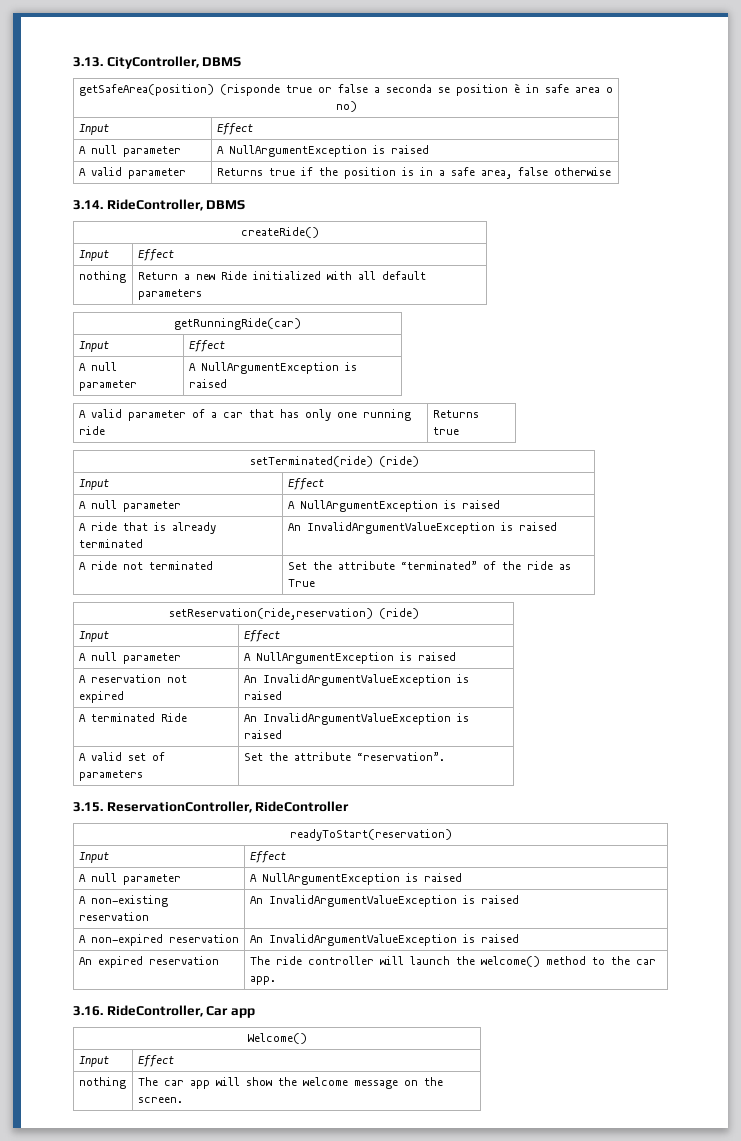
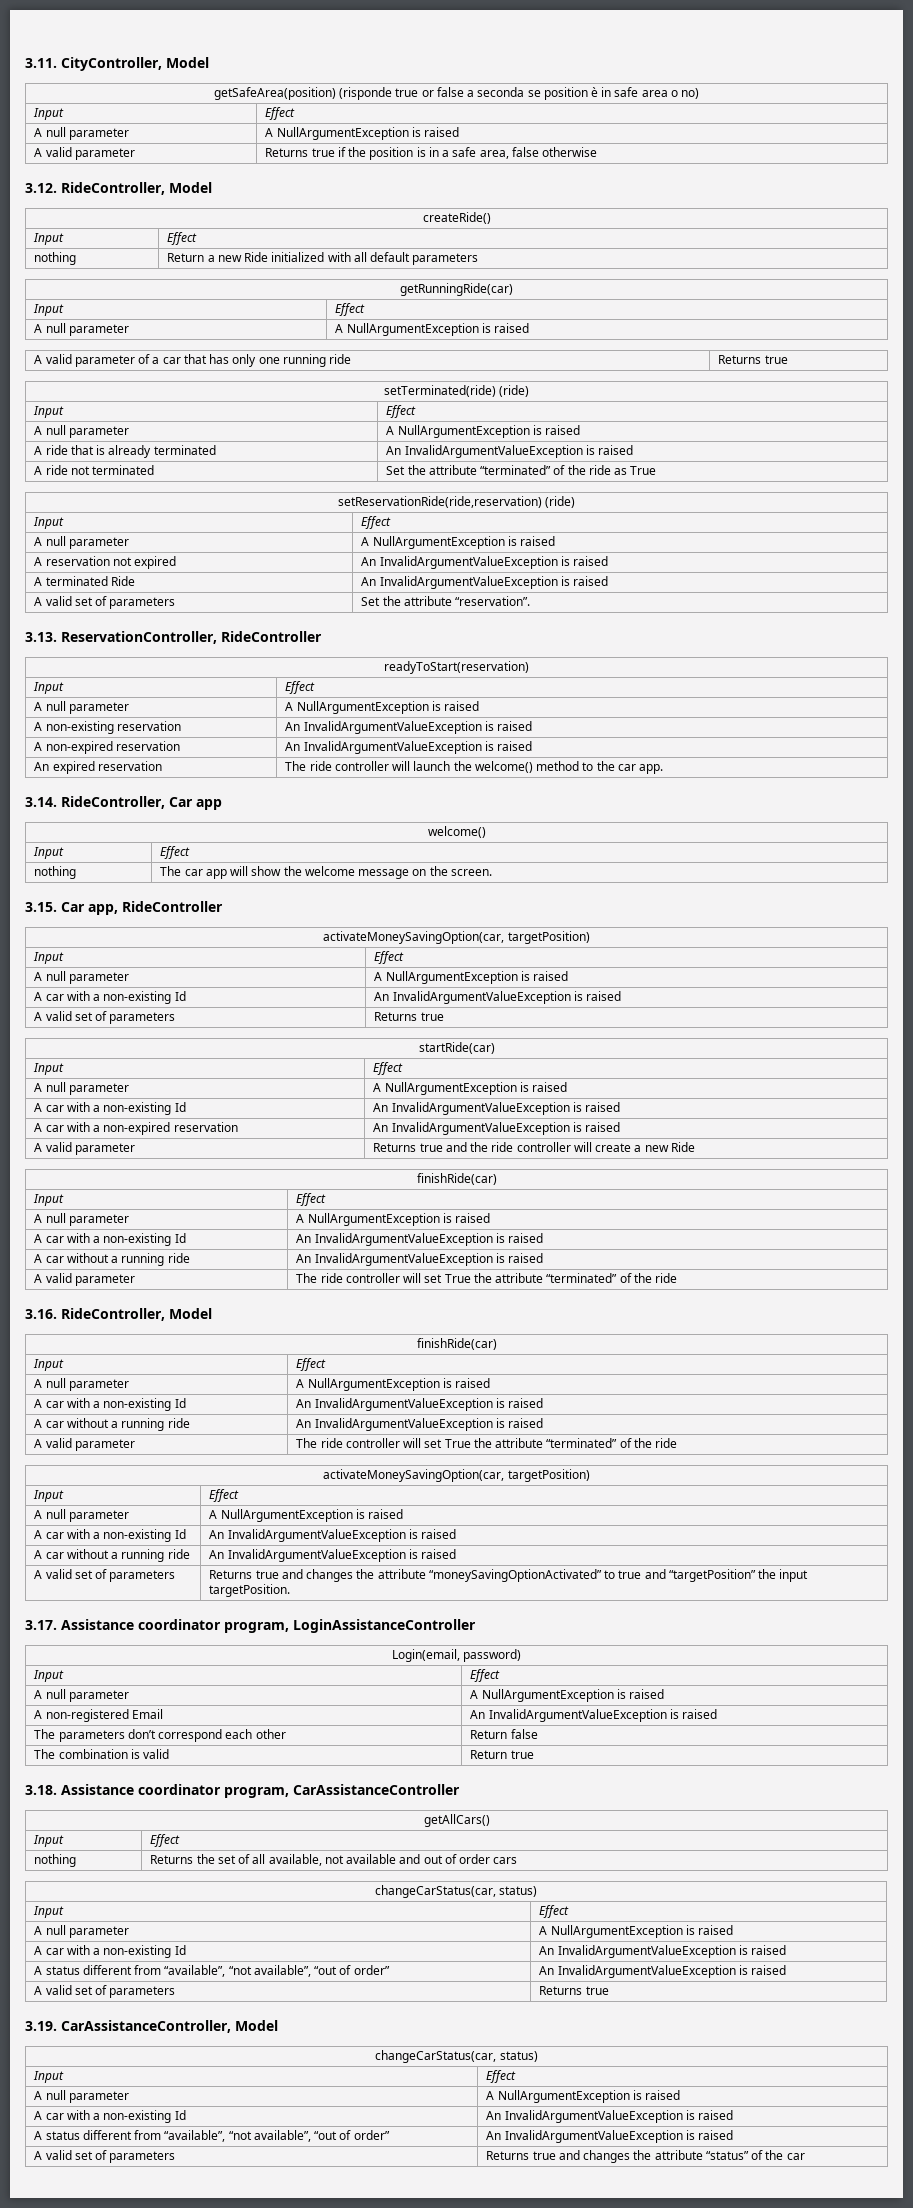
[73,56,242,69] 3.13. CityController, DBMS -> [25,57,209,71] 3.11. CityController, Model
[73,199,246,211] 3.14. RideController, DBMS -> [25,182,212,195] 3.12. RideController, Model
[168,608,373,620] setReservation(ride,reservation) -> [337,496,542,508] setReservationRide(ride,reservation)
[73,802,103,812] 3.15. -> [25,632,57,642] 3.13.
[73,1006,103,1016] 3.16. -> [25,797,57,807] 3.14.
[247,1033,307,1044] Welcome() -> [427,826,486,838] welcome()
(183, 1100) none -> [25,901,223,915] [323,931,590,944] [33,952,65,964] [374,951,405,964] [34,971,129,984] [374,971,569,984] [34,991,186,1004] [374,991,622,1004] [34,1011,176,1024] [374,1012,444,1021] [418,1042,495,1054] [33,1063,65,1075] [373,1062,404,1075] [34,1082,129,1095] [373,1082,568,1095] [34,1102,186,1115] [373,1102,621,1115] [34,1122,238,1135] [373,1122,621,1135] [34,1142,135,1155] [373,1142,695,1152] [416,1173,497,1185] [33,1194,65,1206] [296,1193,327,1206] [34,1213,129,1226] [296,1213,491,1226] [34,1233,186,1246] [296,1233,544,1246] [34,1253,190,1266] [296,1253,544,1266] [34,1273,135,1286] [296,1273,678,1283] [25,1308,212,1321] [416,1338,497,1350] [33,1359,65,1371] [296,1358,327,1371] [34,1378,129,1391] [296,1378,491,1391] [34,1398,186,1411] [296,1398,544,1411] [34,1418,190,1431] [296,1418,544,1431] [34,1438,135,1451] [296,1438,678,1448] [323,1469,590,1482] [33,1490,65,1502] [209,1489,240,1502] [34,1509,129,1522] [209,1509,404,1522] [34,1529,186,1542] [209,1529,457,1542] [34,1549,190,1562] [209,1549,457,1562] [34,1569,176,1582] [209,1569,809,1582] [209,1584,291,1597] [25,1619,476,1633] [391,1649,522,1662] [33,1670,65,1682] [470,1669,501,1682] [34,1689,129,1702] [470,1689,665,1702] [34,1709,163,1722] [470,1709,718,1722] [34,1729,286,1742] [470,1729,538,1739] [34,1749,170,1759] [470,1750,534,1759] [25,1784,460,1798] [423,1814,490,1827] [33,1835,65,1847] [150,1834,181,1847] [34,1854,77,1867] [150,1854,518,1866] [374,1885,538,1898] [33,1906,65,1918] [539,1905,570,1918] [34,1925,129,1938] [539,1925,734,1938] [34,1945,186,1958] [539,1945,787,1958] [34,1965,390,1977] [539,1965,787,1978] [34,1985,176,1998] [539,1986,609,1995] [25,2020,278,2033] [375,2050,538,2063] [33,2071,65,2083] [486,2070,517,2083] [34,2090,129,2103] [486,2090,681,2103] [34,2110,186,2123] [486,2110,734,2123] [34,2130,390,2142] [486,2130,734,2143] [34,2150,176,2163] [486,2150,805,2163] // 3.15. Car app, RideController // activateMoneySavingOption(car, targetPosition) // Input | Effect // A null parameter | A NullArgumentException is raised // A car with a non-existing Id | An InvalidArgumentValueException is raised // A valid set of parameters | Returns true // startRide(car) // Input | Effect // A null parameter | A NullArgumentException is raised // A car with a non-existing Id | An InvalidArgumentValueException is raised // A car with a non-expired reservation | An InvalidArgumentValueException is raised // A valid parameter | Returns true and the ride controller will create a new Ride // finishRide(car) // Input | Effect // A null parameter | A NullArgumentException is raised // A car with a non-existing Id | An InvalidArgumentValueException is raised // A car without a running ride | An InvalidArgumentValueException is raised // A valid parameter | The ride controller will set True the attribute “terminated” of the ride // 3.16. RideController, Model // finishRide(car) // Input | Effect // A null parameter | A NullArgumentException is raised // A car with a non-existing Id | An InvalidArgumentValueException is raised // A car without a running ride | An InvalidArgumentValueException is raised // A valid parameter | The ride controller will set True the attribute “terminated” of the ride // activateMoneySavingOption(car, targetPosition) // Input | Effect // A null parameter | A NullArgumentException is raised // A car with a non-existing Id | An InvalidArgumentValueException is raised // A car without a running ride | An InvalidArgumentValueException is raised // A valid set of parameters | Returns true and changes the attribute “moneySavingOptionActivated” to true and “targetPosition” the input targetPosition. // 3.17. Assistance coordinator program, LoginAssistanceController // Login(email, password) // Input | Effect // A null parameter | A NullArgumentException is raised // A non-registered Email | An InvalidArgumentValueException is raised // The parameters don’t correspond each other | Return false // The combination is valid | Return true // 3.18. Assistance coordinator program, CarAssistanceController // getAllCars() // Input | Effect // nothing | Returns the set of all available, not available and out of order cars // changeCarStatus(car, status) // Input | Effect // A null parameter | A NullArgumentException is raised // A car with a non-existing Id | An InvalidArgumentValueException is raised // A status different from “available”, “not available”, “out of order” | An InvalidArgumentValueException is raised // A valid set of parameters | Returns true // 3.19. CarAssistanceController, Model // changeCarStatus(car, status) // Input | Effect // A null parameter | A NullArgumentException is raised // A car with a non-existing Id | An InvalidArgumentValueException is raised // A status different from “available”, “not available”, “out of order” | An InvalidArgumentValueException is raised // A valid set of parameters | Returns true and changes the attribute “status” of the car

